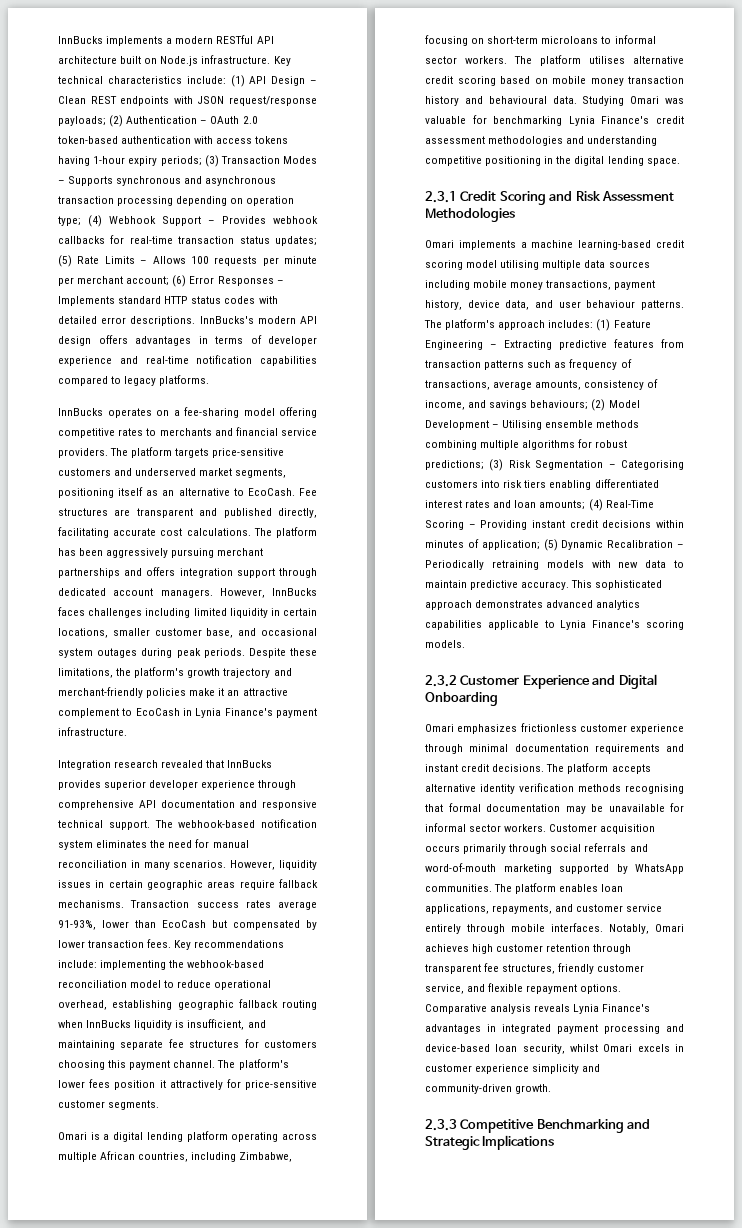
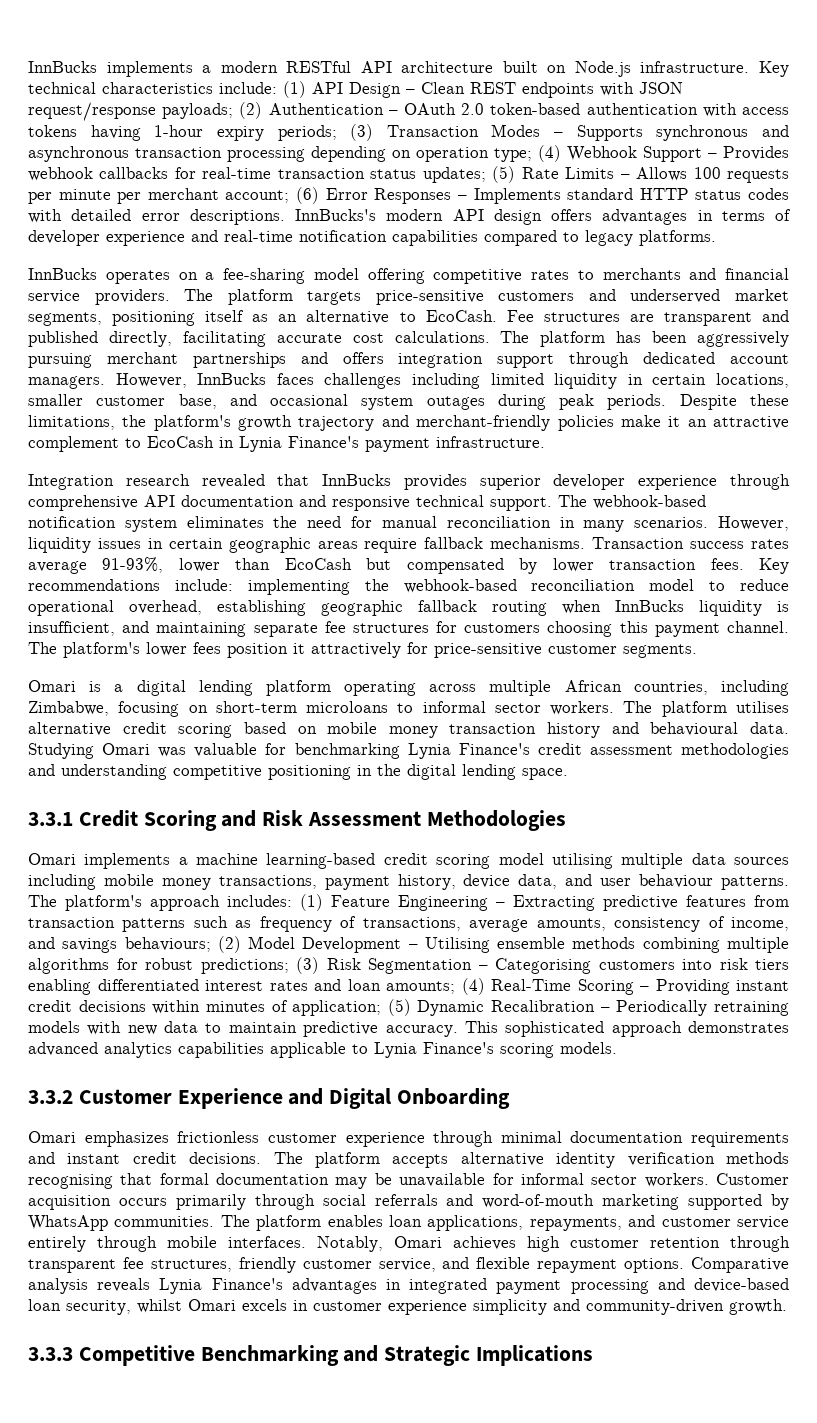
[425,191,457,203] 2.3.1 -> [28,812,73,826] 3.3.1
[425,675,457,687] 2.3.2 -> [28,1090,73,1104] 3.3.2
[425,1119,457,1131] 2.3.3 -> [28,1347,73,1361] 3.3.3

